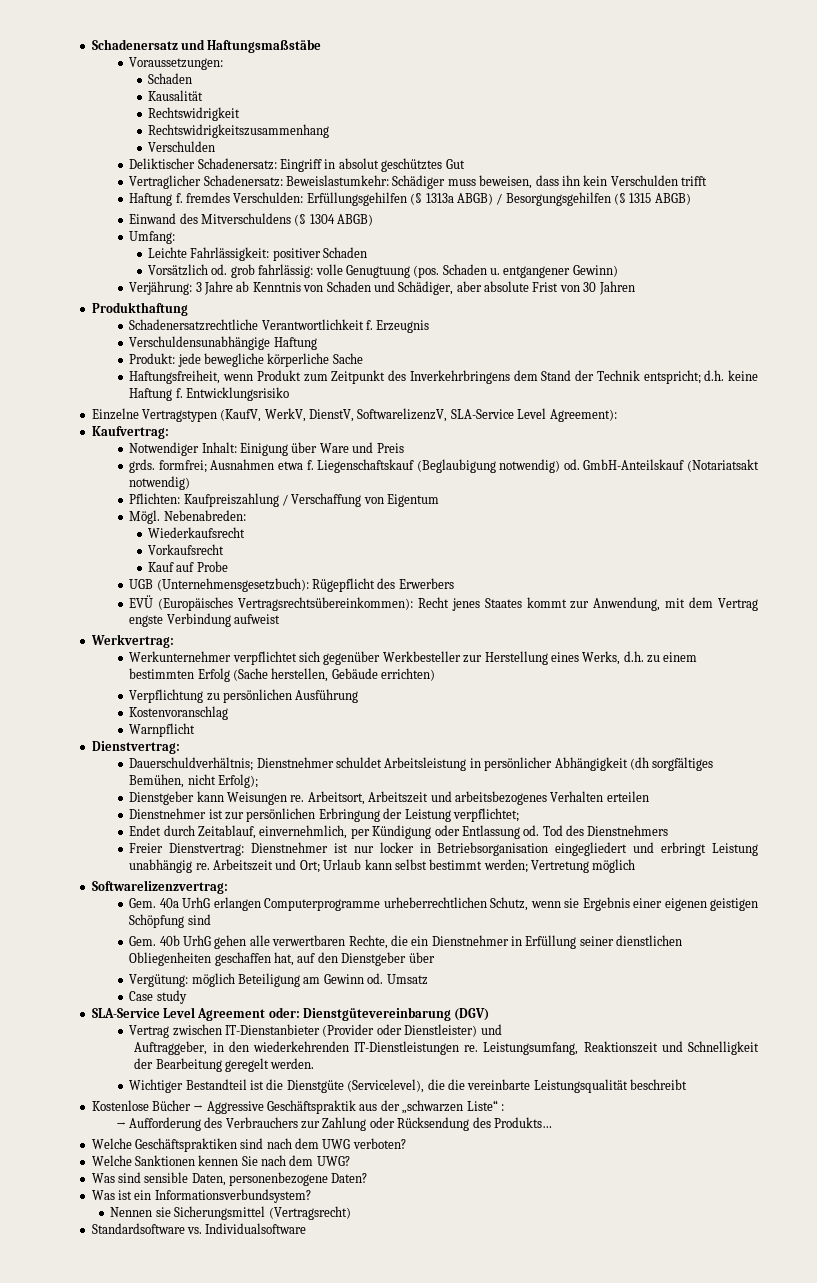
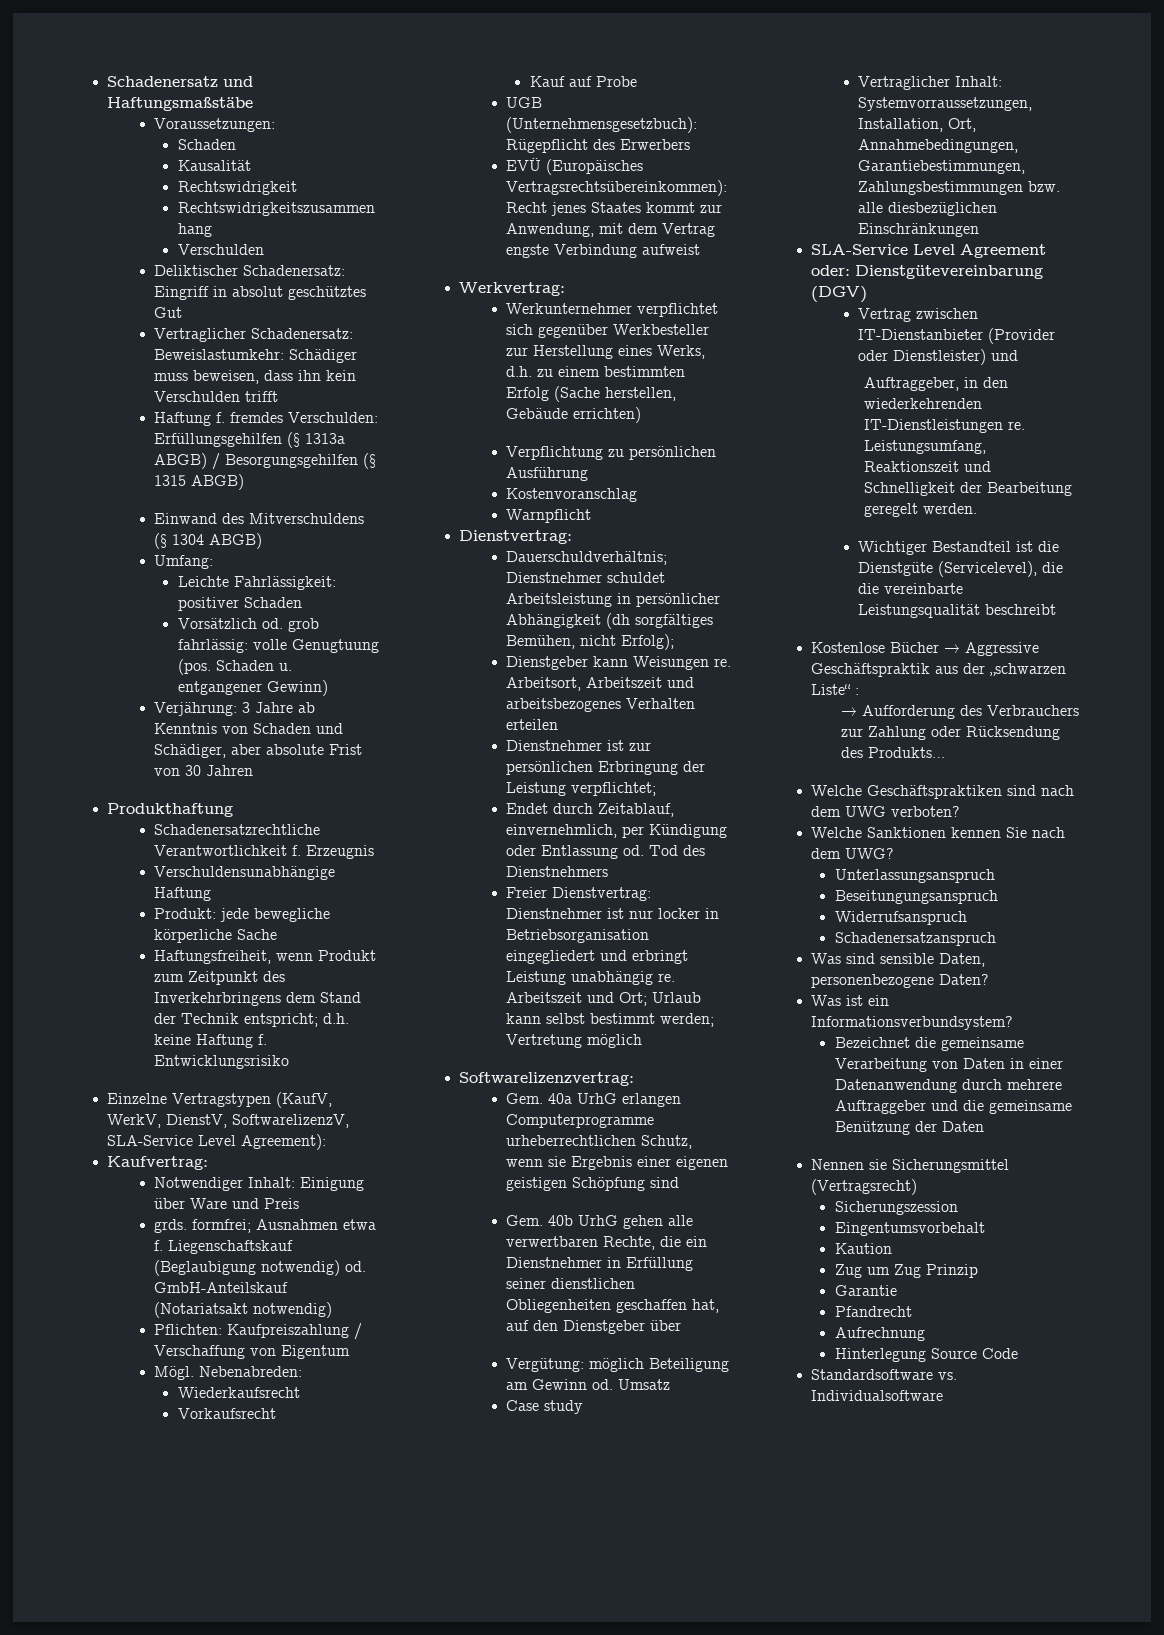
(187, 997) none -> [858,76,1003,90] [858,97,1033,111] [858,118,977,132] [858,139,1019,153] [858,160,1026,174] [858,181,1061,195] [858,202,998,216] [858,223,980,237] // Vertraglicher Inhalt: Systemvorraussetzungen, Installation, Ort, Annahmebedingungen, Garantiebestimmungen, Zahlungsbestimmungen bzw. alle diesbezüglichen Einschränkungen
(350, 1161) none -> [834,869,995,883] [834,890,998,904] [834,911,967,925] [834,932,996,946] // Unterlassungsanspruch // Beseitungungsanspruch // Widerrufsanspruch // Schadenersatzanspruch
[110,1206,351,1220] Nennen sie Sicherungsmittel (Vertragsrecht) -> [834,1037,1024,1051] [834,1058,1063,1072] [834,1079,1062,1093] [834,1100,1072,1114] [834,1121,984,1135] [811,1159,1010,1173] [811,1179,918,1195] [834,1201,958,1215] [834,1222,985,1236] [834,1243,892,1254] [834,1264,978,1278] [834,1285,897,1296] [834,1306,912,1317] [834,1327,925,1341] [834,1348,1018,1362] Bezeichnet die gemeinsame Verarbeitung von Daten in einer Datenanwendung durch mehrere Auftraggeber und die gemeinsame Benützung der Daten // Nennen sie Sicherungsmittel (Vertragsrecht) // Sicherungszession // Eingentumsvorbehalt // Kaution // Zug um Zug Prinzip // Garantie // Pfandrecht // Aufrechnung // Hinterlegung Source Code

